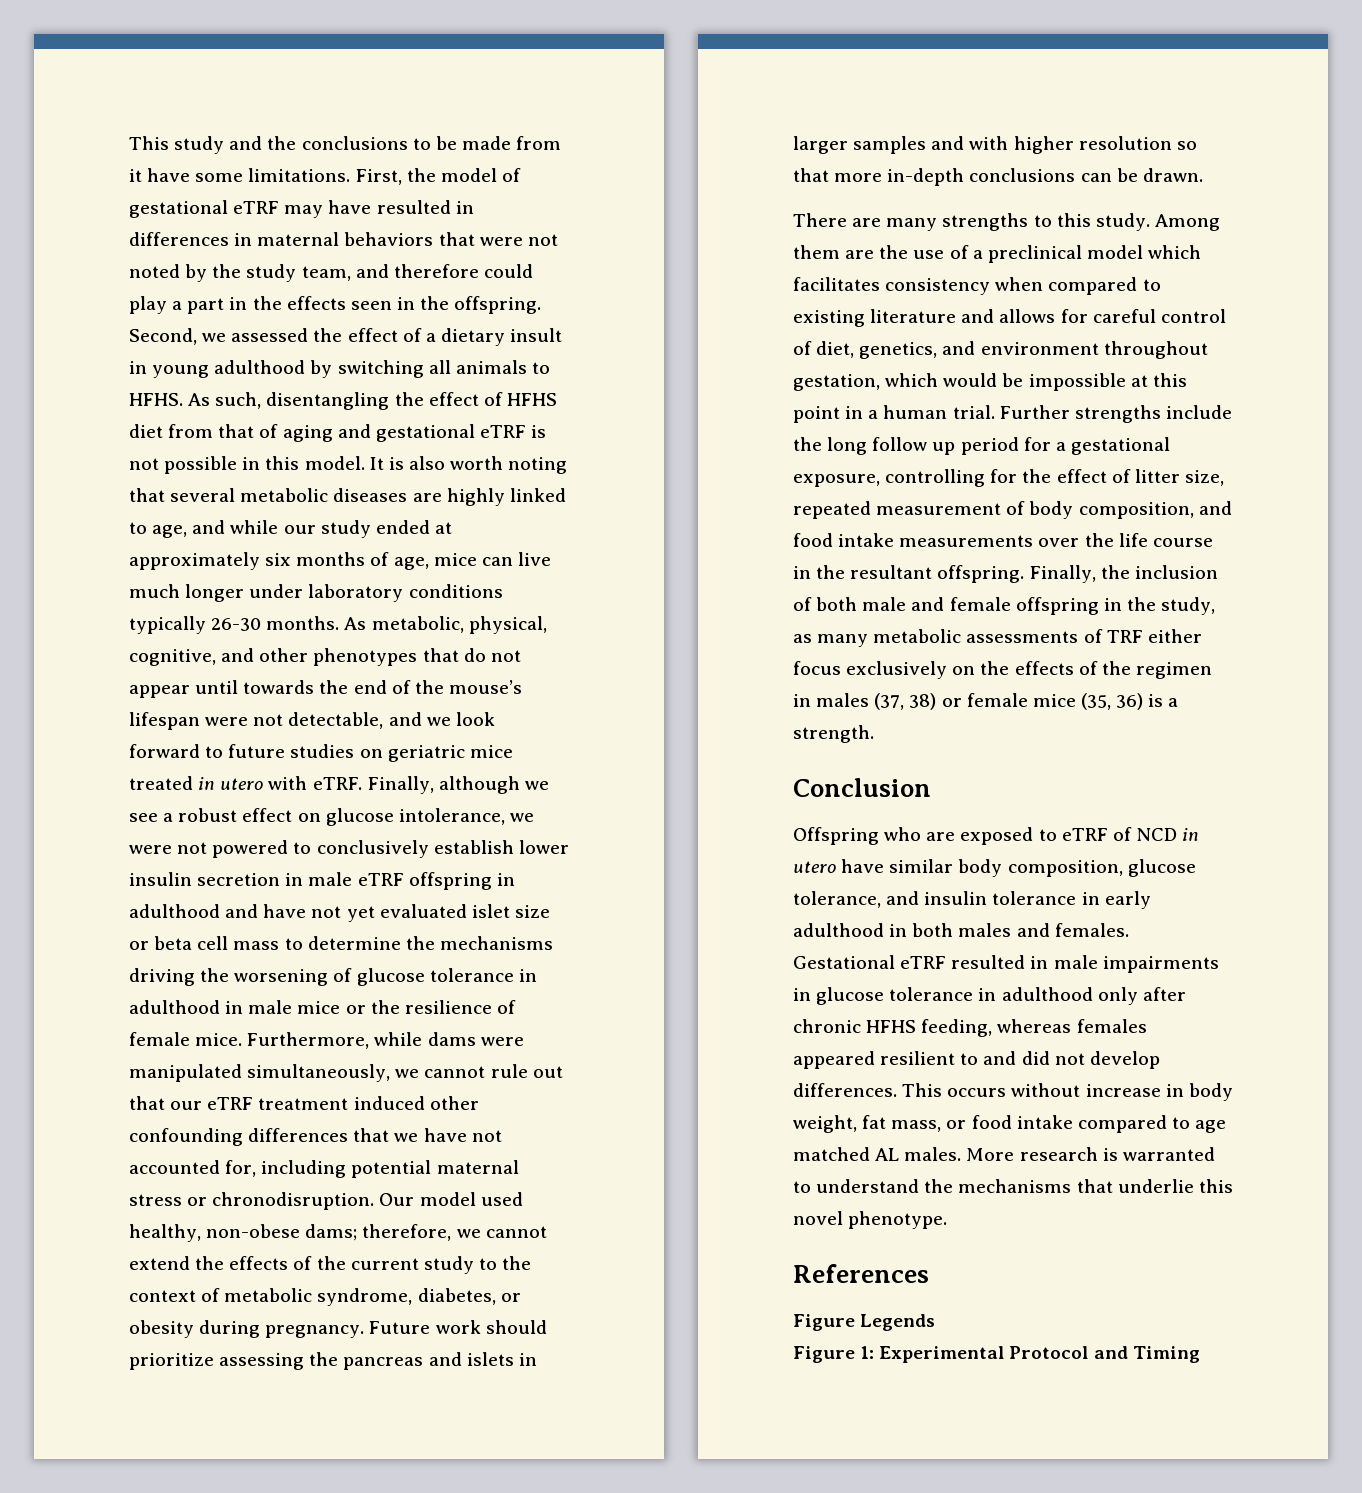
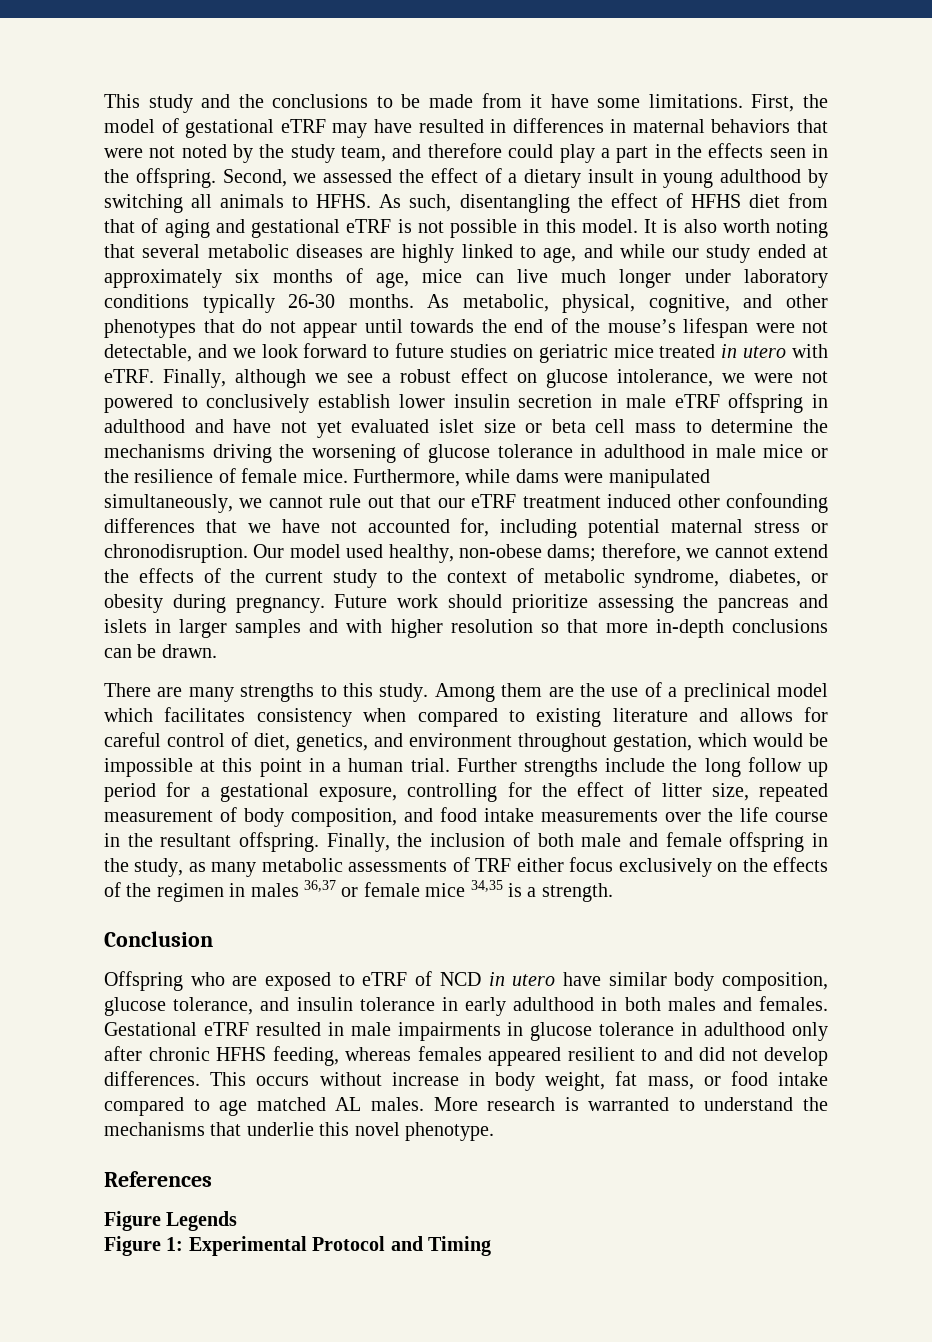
[874,693,937,710] (37, 38) -> [304,880,336,892] 36,37
[1080,693,1144,710] (35, 36) -> [470,880,503,892] 34,35

